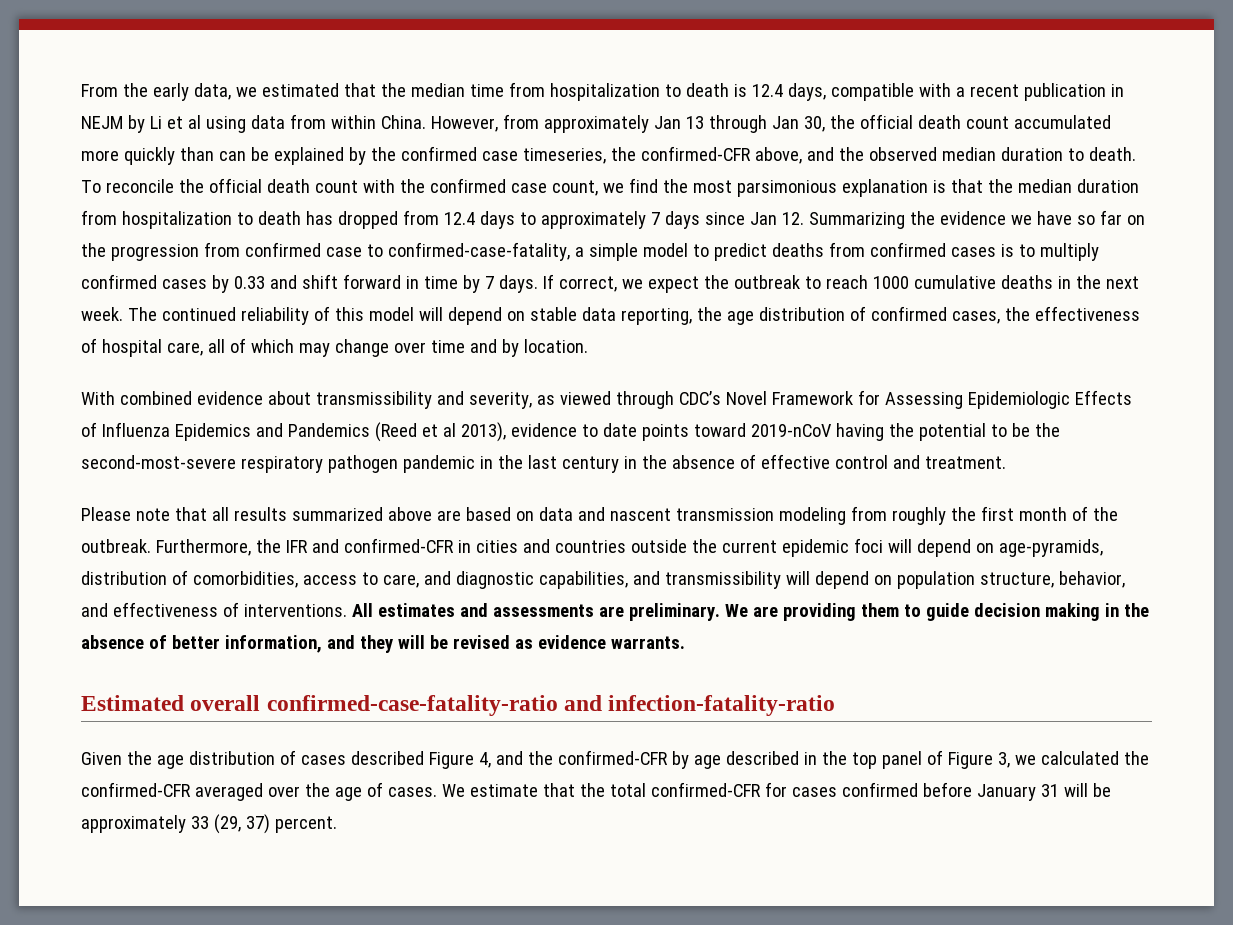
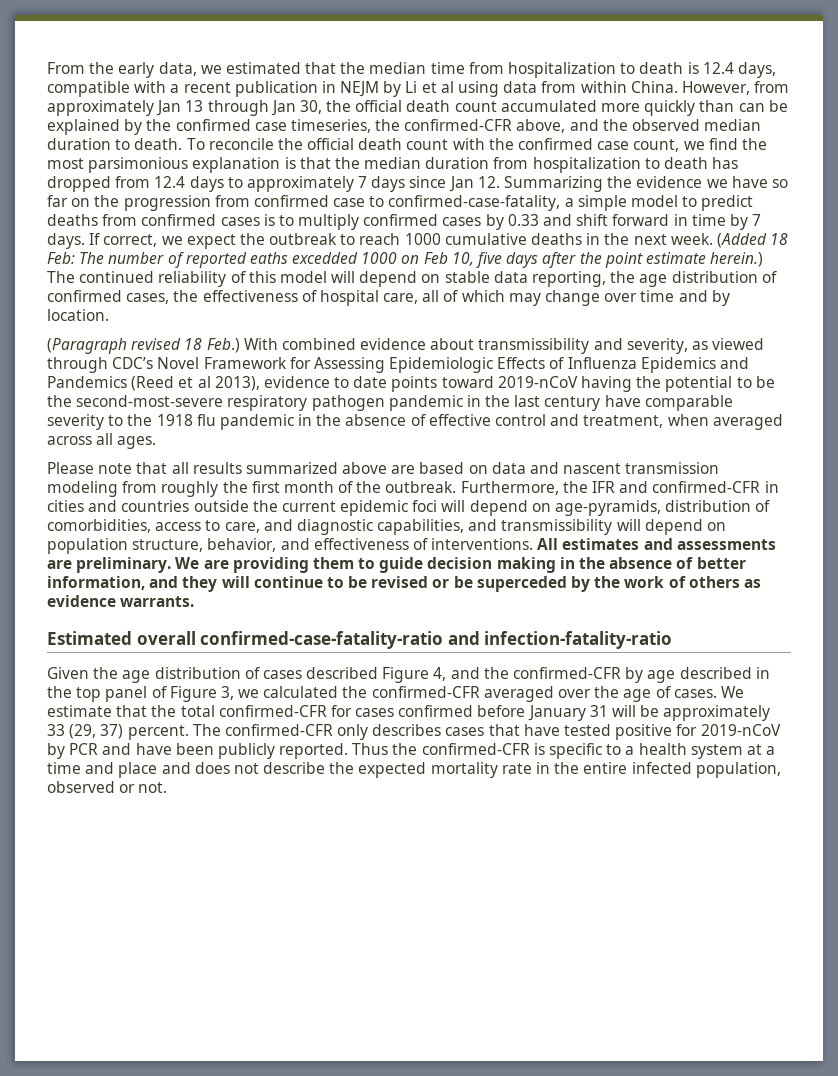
(123, 314) none -> [716,233,789,248] [47,252,764,268] (Added 18 Feb: The number of reported eaths excedded 1000 on Feb 10, five days after the point estimate herein.)
(588, 346) none -> [47,338,240,354] (Paragraph revised 18 Feb.)
(619, 464) none -> [604,395,733,411] [47,414,294,430] have comparable severity to the 1918 flu pandemic
[924,456,1006,469] treatment. -> [583,414,783,430] [47,433,157,449] treatment, when averaged across all ages.
[429,635,510,649] be revised -> [253,576,740,592] continue to be revised or be superceded by the work of others
(337, 824) none -> [192,724,781,740] [47,743,776,759] [47,762,781,778] [47,781,168,793] The confirmed-CFR only describes cases that have tested positive for 2019-nCoV by PCR and have been publicly reported. Thus the confirmed-CFR is specific to a health system at a time and place and does not describe the expected mortality rate in the entire infected population, observed or not.

